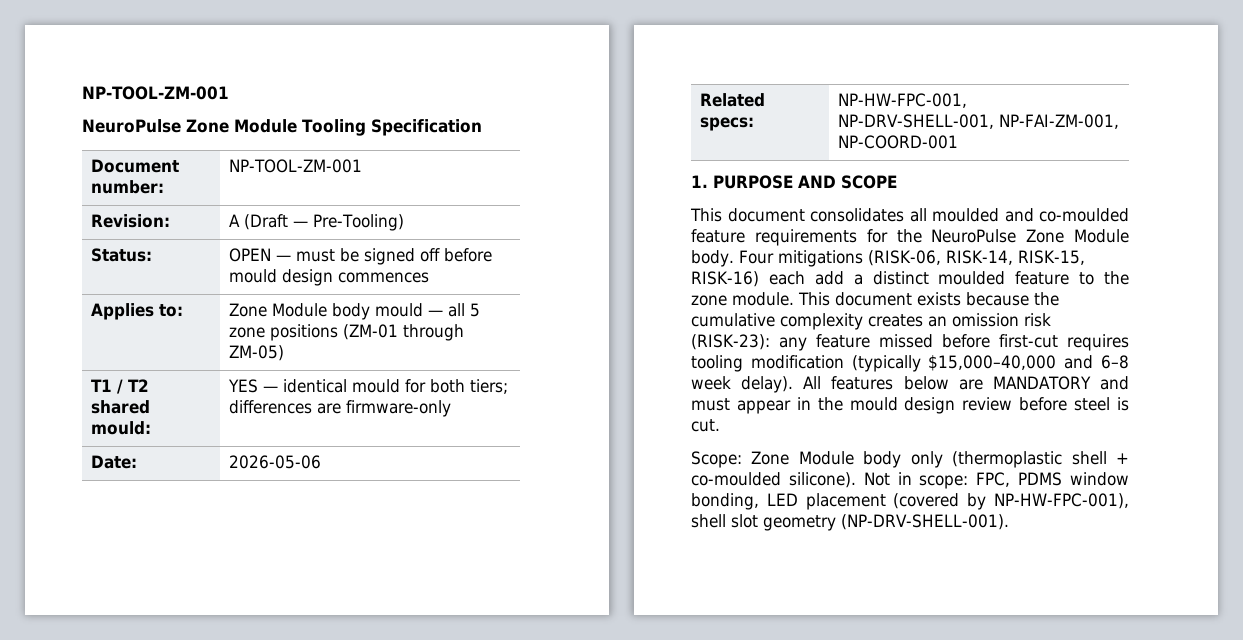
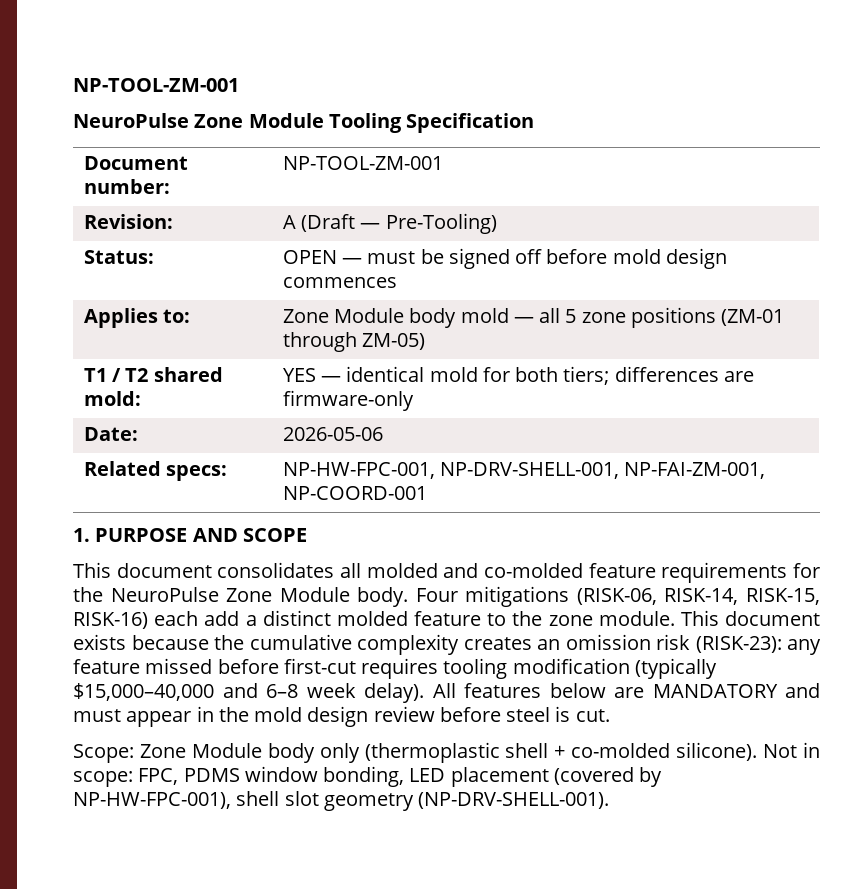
[229,269,278,283] mould -> [612,249,661,264] mold
[375,303,424,317] mould -> [460,308,509,323] mold
[91,421,152,435] mould: -> [83,391,141,406] mold:
[352,379,401,393] mould -> [429,367,478,382] mold
[932,208,1129,222] moulded and co-moulded -> [366,563,584,578] molded and co-molded
[938,271,1006,285] moulded -> [336,611,408,626] molded
[849,397,898,411] mould -> [254,707,303,722] mold
[691,472,781,486] co-moulded -> [571,743,671,758] co-molded

